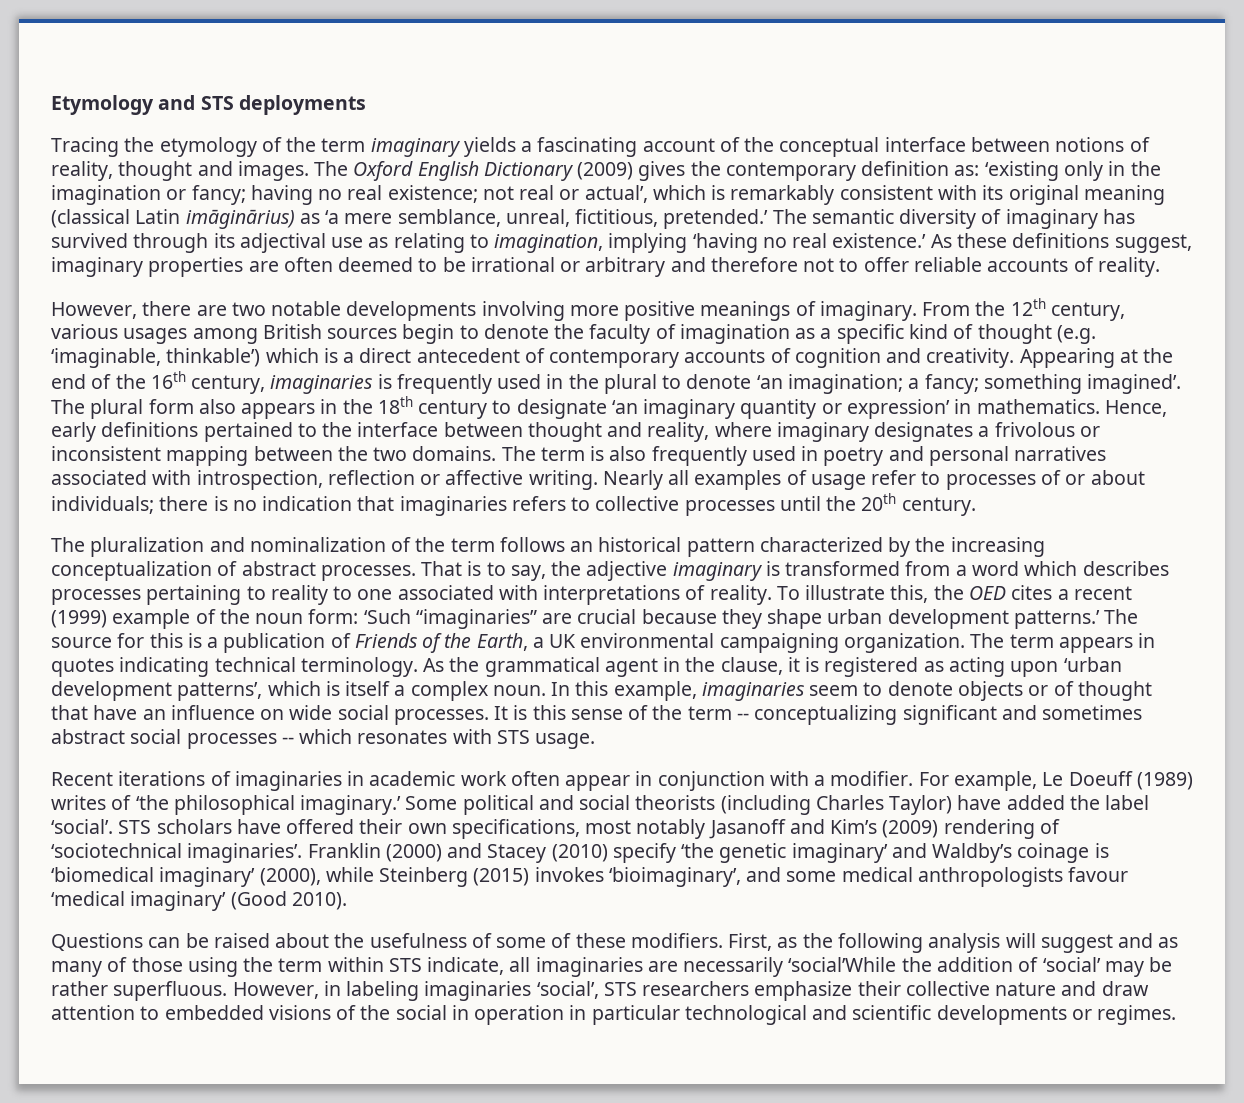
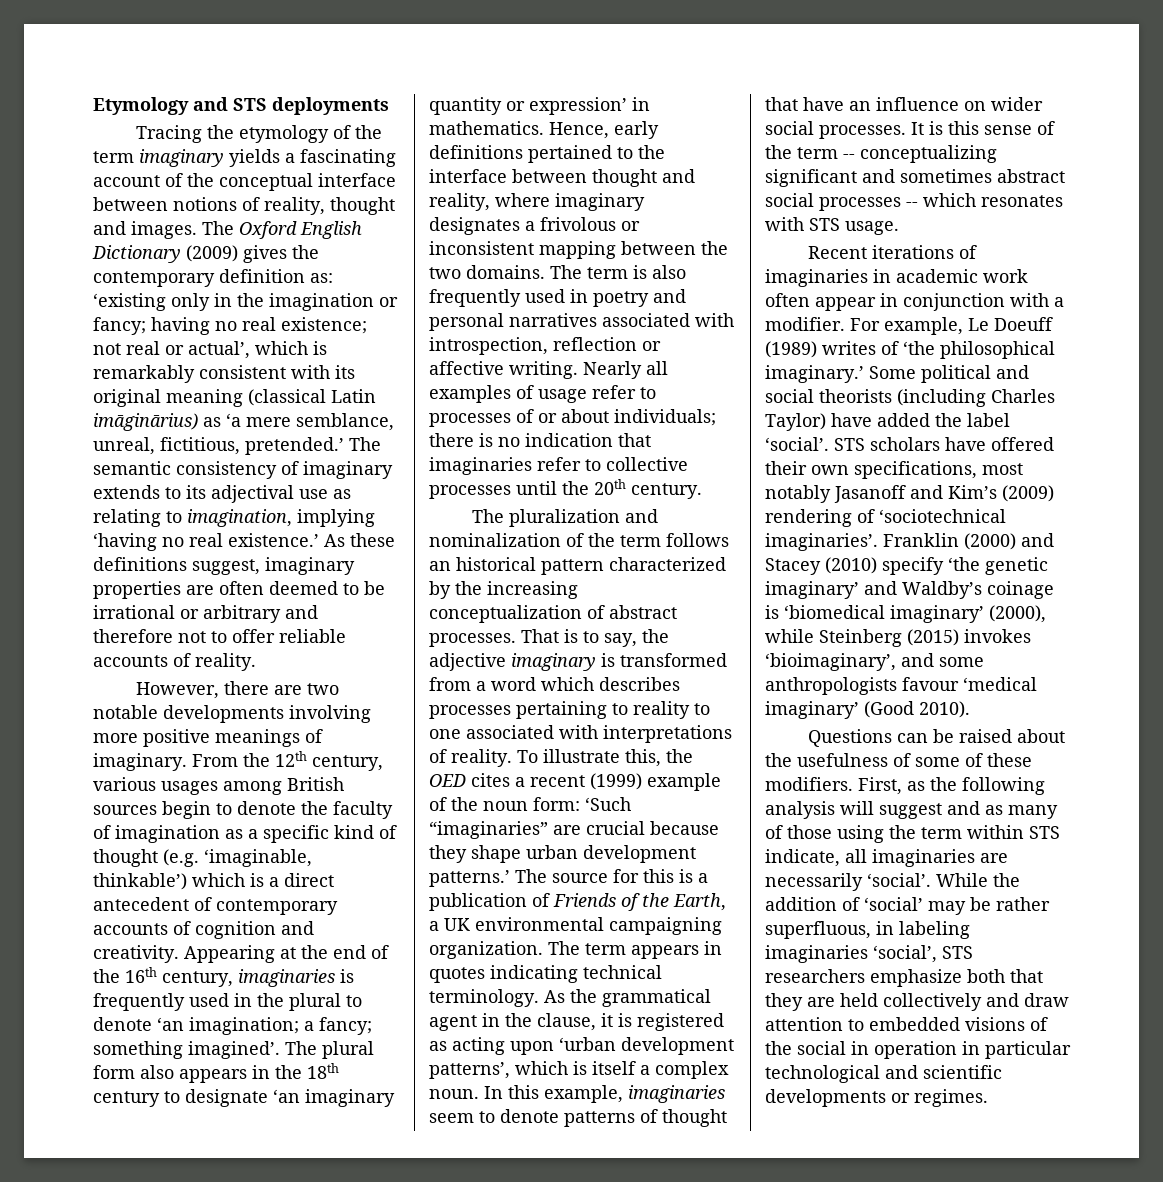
[899,209,977,229] diversity -> [176,461,277,479] consistency
[1102,209,1135,224] [51,233,209,253] has survived through -> [93,485,181,499] extends to
[511,496,566,511] refers -> [537,457,581,471] refer
[957,681,1049,701] objects or -> [564,1111,635,1127] patterns
[289,705,333,720] wide -> [991,97,1043,111] wider
[841,867,913,882] medical -> (984, 662) none
[788,957,897,972] ‘social’While -> [867,873,988,887] ‘social’. While
[113,981,319,1001] superfluous. However, -> [765,921,871,939] superfluous,
[857,981,1057,996] their collective nature -> [967,969,1043,983] [765,993,982,1011] both that they are held collectively

